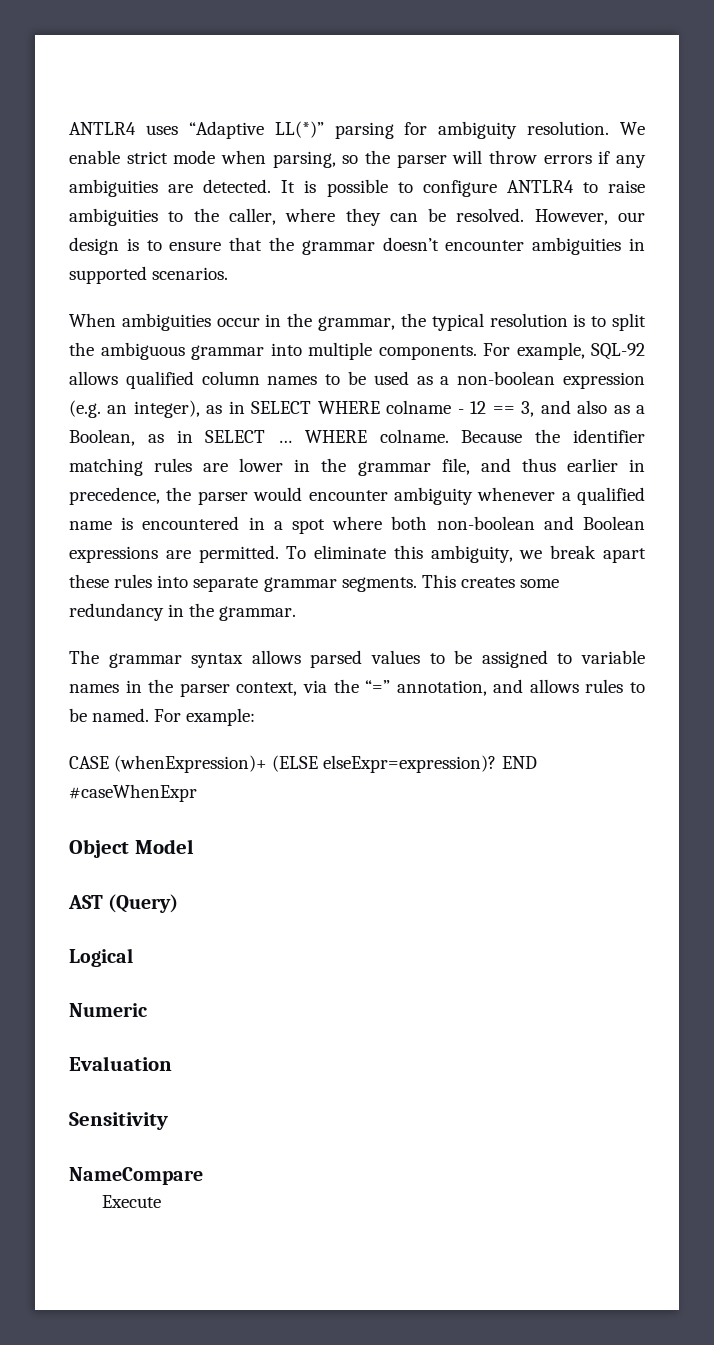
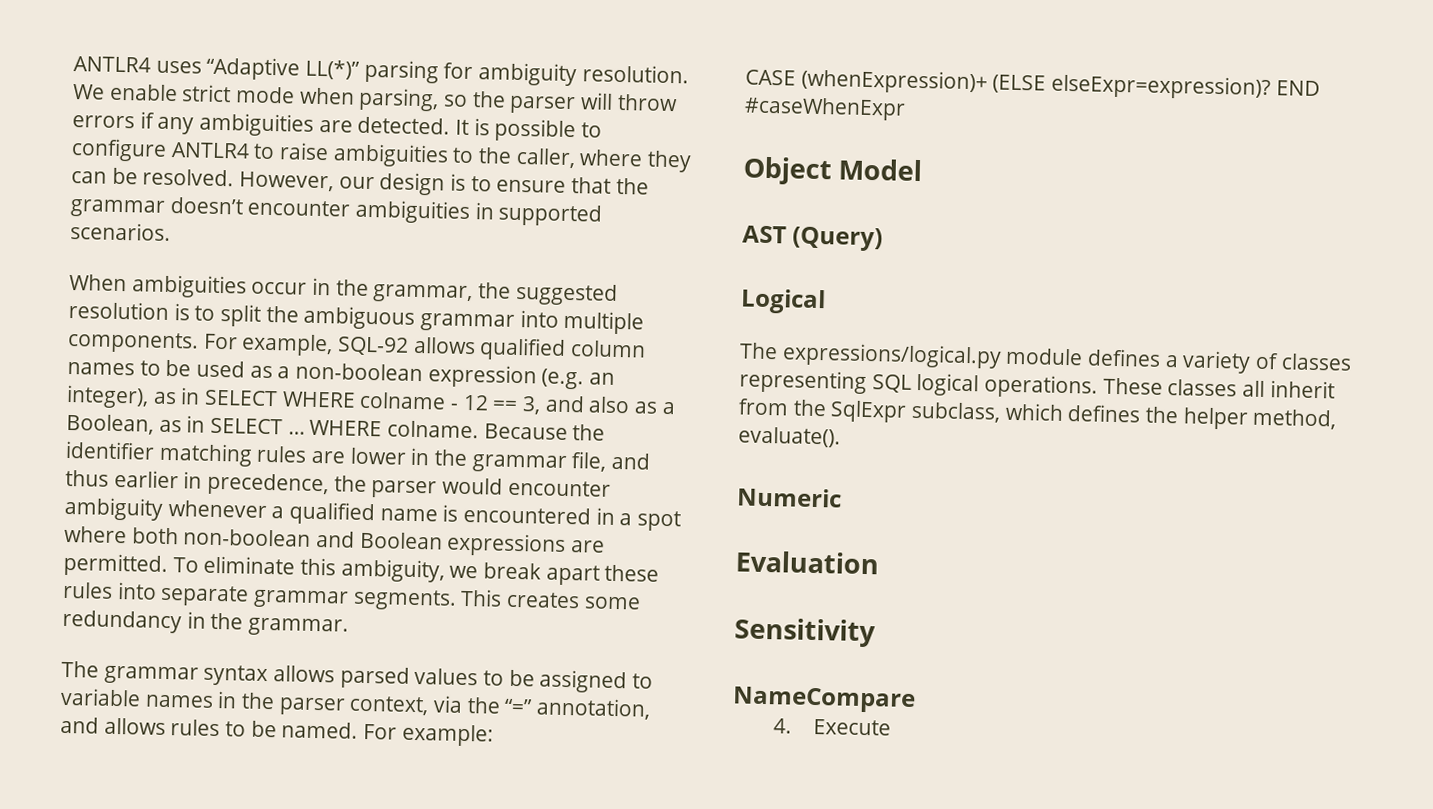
[431,313,484,331] typical -> [514,282,618,306] suggested
(133, 957) none -> [739,342,1352,374] [739,369,1335,399] [738,398,1338,430] [738,426,841,448] // The expressions/logical.py module defines a variety of classes representing SQL logical operations. These classes all inherit from the SqlExpr subclass, which defines the helper method, evaluate().
(203, 1176) none -> [772,718,792,734] 4.

